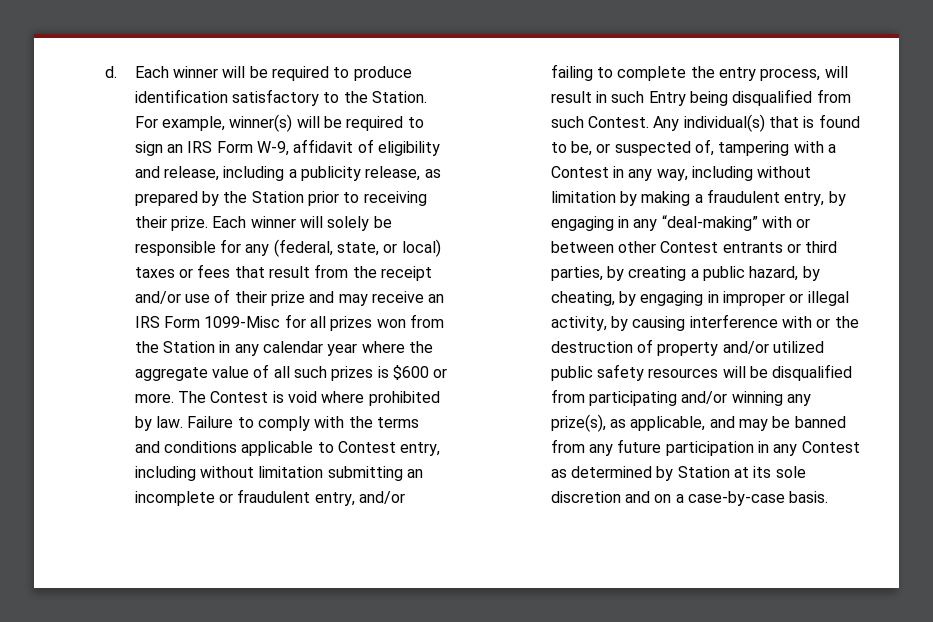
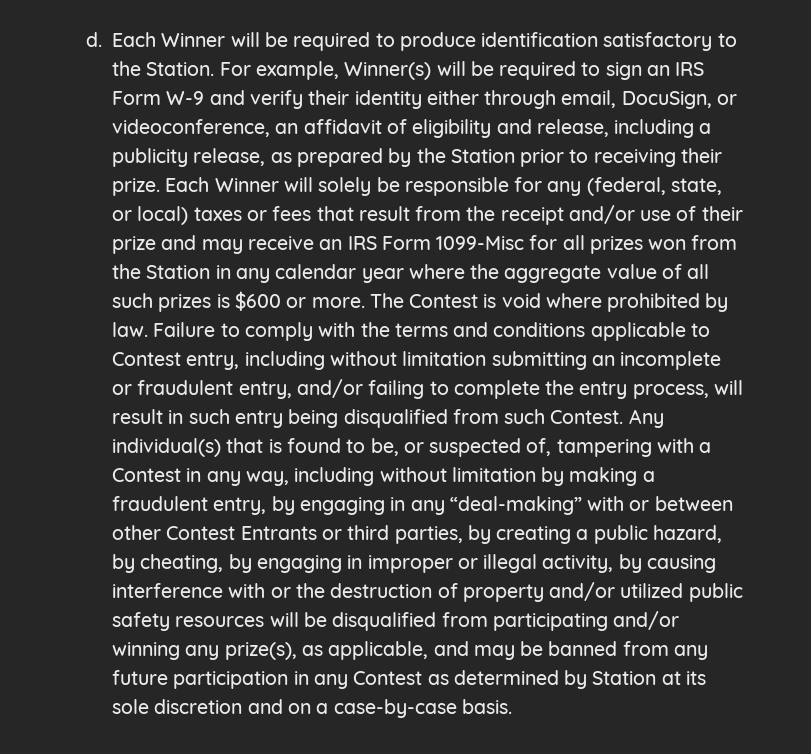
[172,66,218,78] winner -> [161,33,226,47] Winner
[229,114,293,132] winner(s) -> [344,62,432,80] Winner(s)
[256,141,289,156] W-9, -> [166,90,737,109] [112,119,299,137] W-9 and verify their identity either through email, DocuSign, or videoconference, an
[250,216,296,228] winner -> [214,178,279,192] Winner
[648,91,686,106] Entry -> [234,410,283,428] entry
[722,242,783,253] entrants -> [240,526,317,540] Entrants

